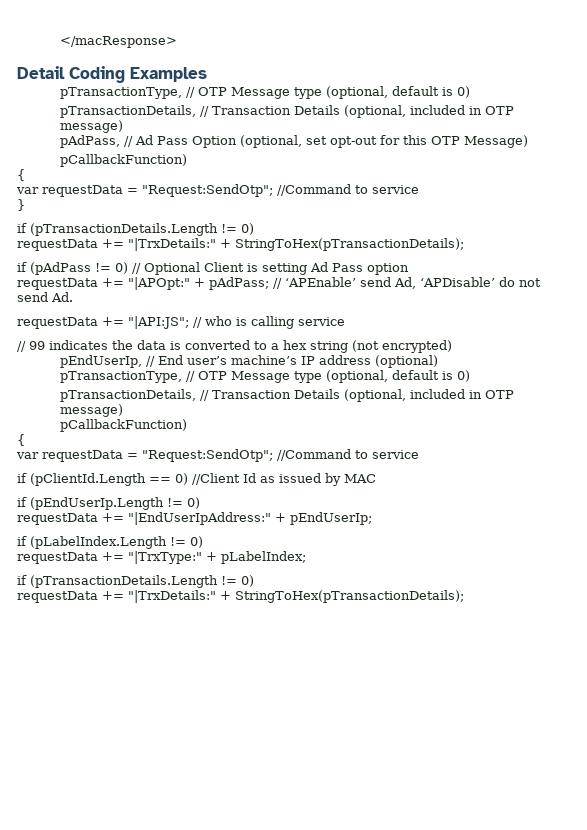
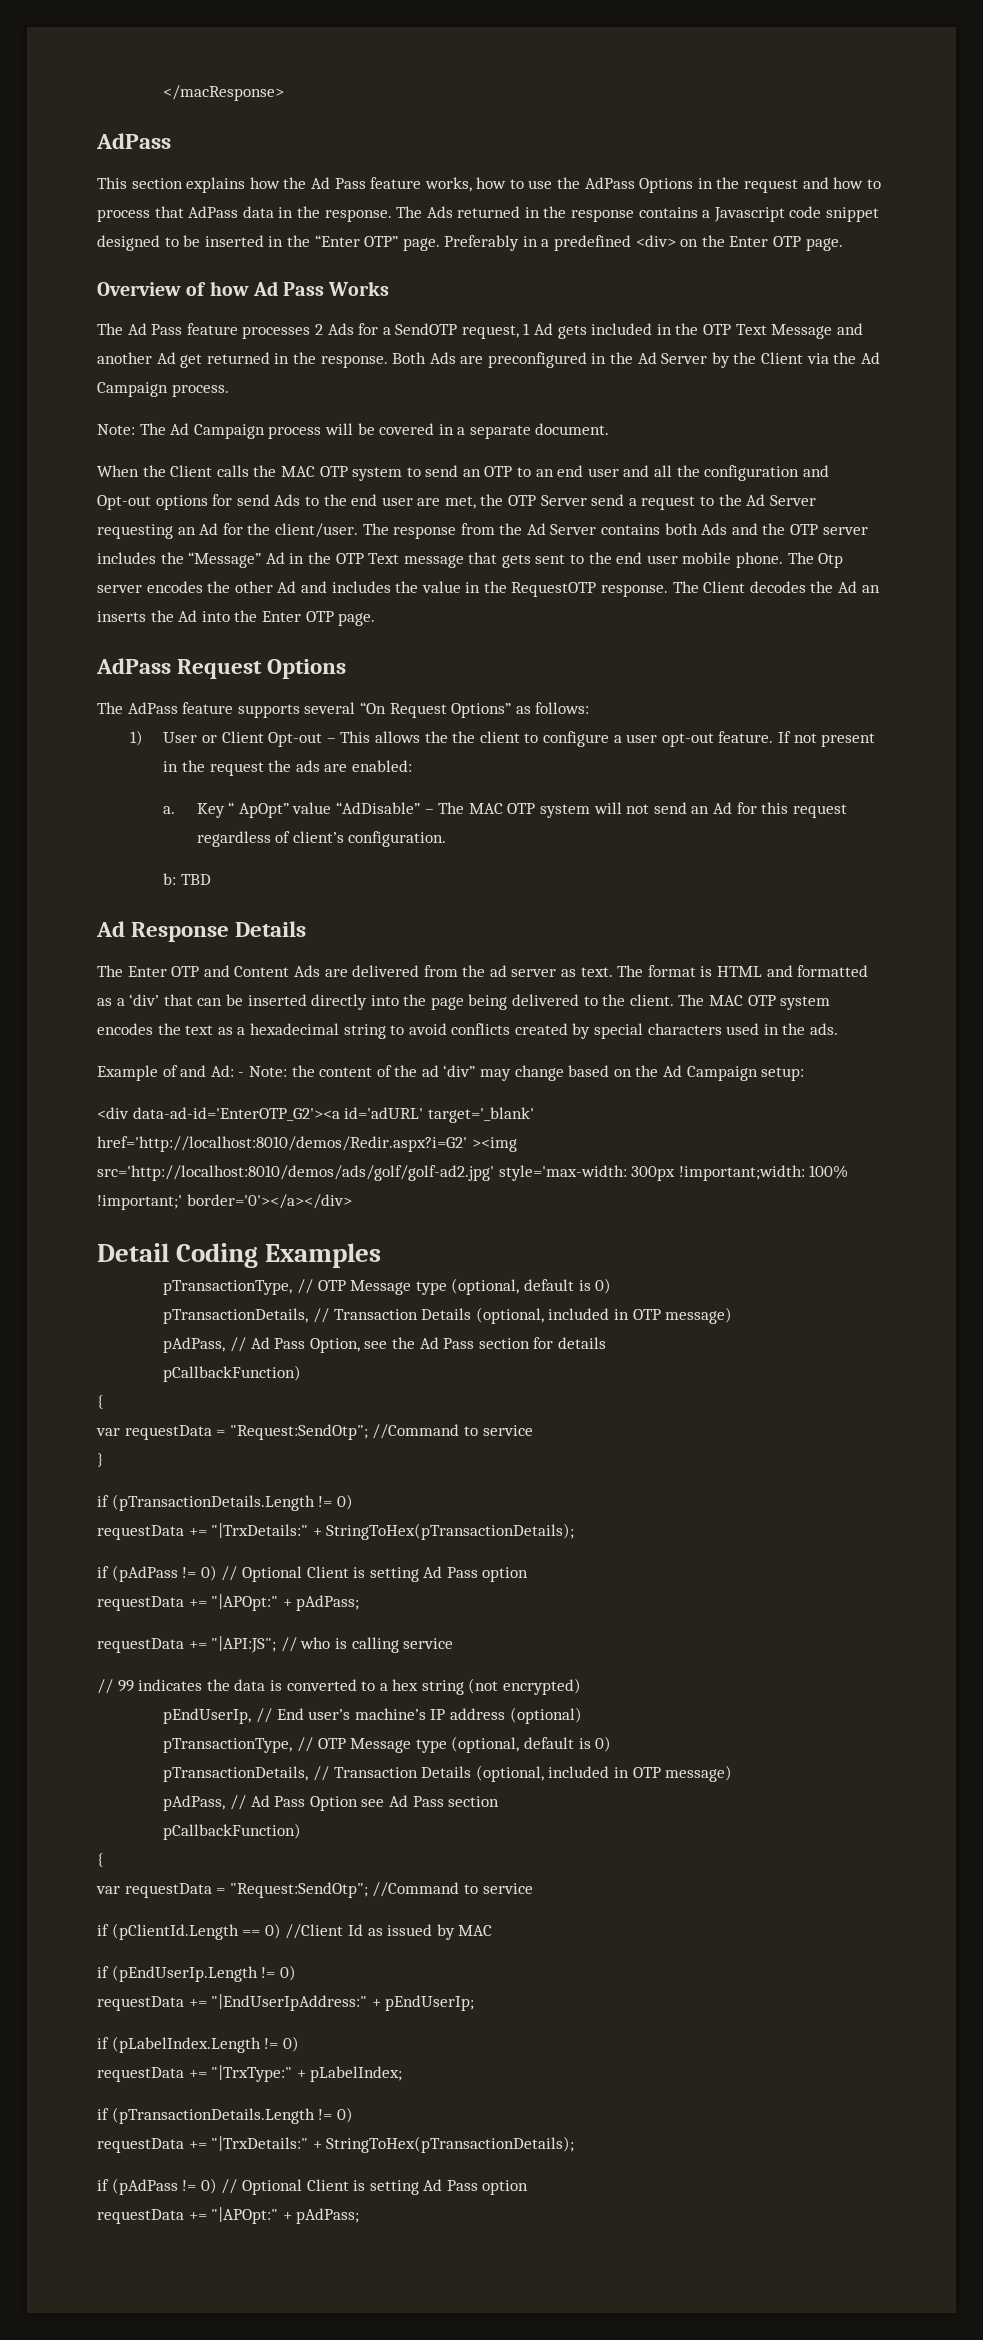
(177, 42) none -> [96,133,171,149] [97,177,881,193] [97,206,880,222] [97,235,843,251] [97,281,390,296] [97,323,863,339] [97,352,880,368] [97,382,229,397] [97,423,610,439] [97,465,829,481] [97,494,816,510] [97,523,868,539] [97,552,844,568] [97,581,880,597] [97,610,376,626] [96,658,347,679] [97,702,590,718] [130,730,876,747] [163,760,413,776] [163,802,847,818] [196,831,447,847] [163,873,212,885] [96,921,307,942] [97,965,869,977] [97,994,831,1010] [97,1023,839,1039] [97,1065,805,1081] [97,1107,534,1123] [97,1136,517,1152] [97,1165,849,1181] [97,1194,352,1210] // AdPass // This section explains how the Ad Pass feature works, how to use the AdPass Options in the request and how to process that AdPass data in the response. The Ads returned in the response contains a Javascript code snippet designed to be inserted in the “Enter OTP” page. Preferably in a predefined <div> on the Enter OTP page. // Overview of how Ad Pass Works // The Ad Pass feature processes 2 Ads for a SendOTP request, 1 Ad gets included in the OTP Text Message and another Ad get returned in the response. Both Ads are preconfigured in the Ad Server by the Client via the Ad Campaign process. // Note: The Ad Campaign process will be covered in a separate document. // When the Client calls the MAC OTP system to send an OTP to an end user and all the configuration and Opt-out options for send Ads to the end user are met, the OTP Server send a request to the Ad Server requesting an Ad for the client/user. The response from the Ad Server contains both Ads and the OTP server includes the “Message” Ad in the OTP Text message that gets sent to the end user mobile phone. The Otp server encodes the other Ad and includes the value in the RequestOTP response. The Client decodes the Ad an inserts the Ad into the Enter OTP page. // AdPass Request Options // The AdPass feature supports several “On Request Options” as follows: // 1) User or Client Opt-out – This allows the the client to configure a user opt-out feature. If not present in the request the ads are enabled: // a. Key “ ApOpt” value “AdDisable” – The MAC OTP system will not send an Ad for this request regardless of client’s configuration. // b: TBD // Ad Response Details // The Enter OTP and Content Ads are delivered from the ad server as text. The format is HTML and formatted as a ‘div’ that can be inserted directly into the page being delivered to the client. The MAC OTP system encodes the text as a hexadecimal string to avoid conflicts created by special characters used in the ads. // Example of and Ad: - Note: the content of the ad ‘div” may change based on the Ad Campaign setup: // <div data-ad-id='EnterOTP_G2'><a id='adURL' target='_blank' href='http://localhost:8010/demos/Redir.aspx?i=G2' ><img src='http://localhost:8010/demos/ads/golf/golf-ad2.jpg' style='max-width: 300px !important;width: 100% !important;' border='0'></a></div>
[191,135,528,148] Option (optional, set opt-out for this OTP Message) -> [309,1337,606,1353] Option, see the Ad Pass section for details
[273,277,541,289] [17,292,73,302] // ‘APEnable’ send Ad, ‘APDisable’ do not send Ad. -> (360, 1603) none
(123, 410) none -> [163,1795,500,1811] // pAdPass, // Ad Pass Option see Ad Pass section
(464, 596) none -> [97,2178,529,2195] [97,2207,360,2224] // if (pAdPass != 0) // Optional Client is setting Ad Pass option // requestData += "|APOpt:" + pAdPass;

